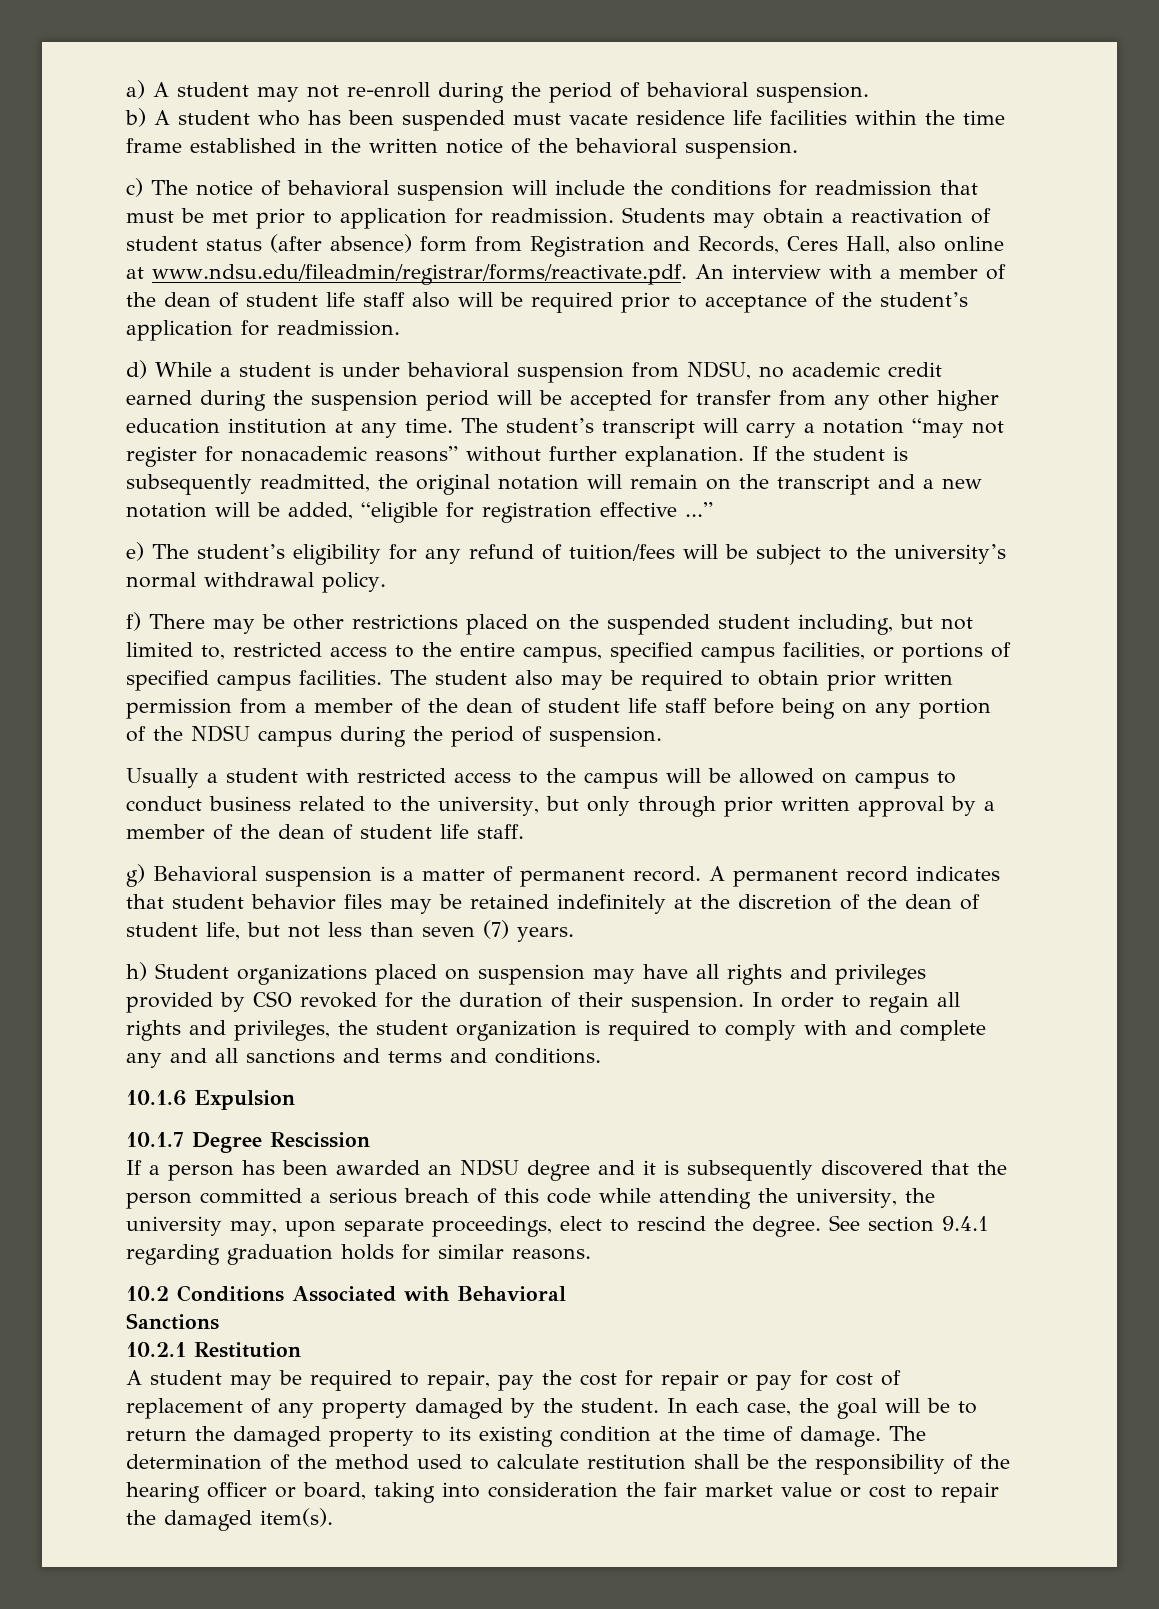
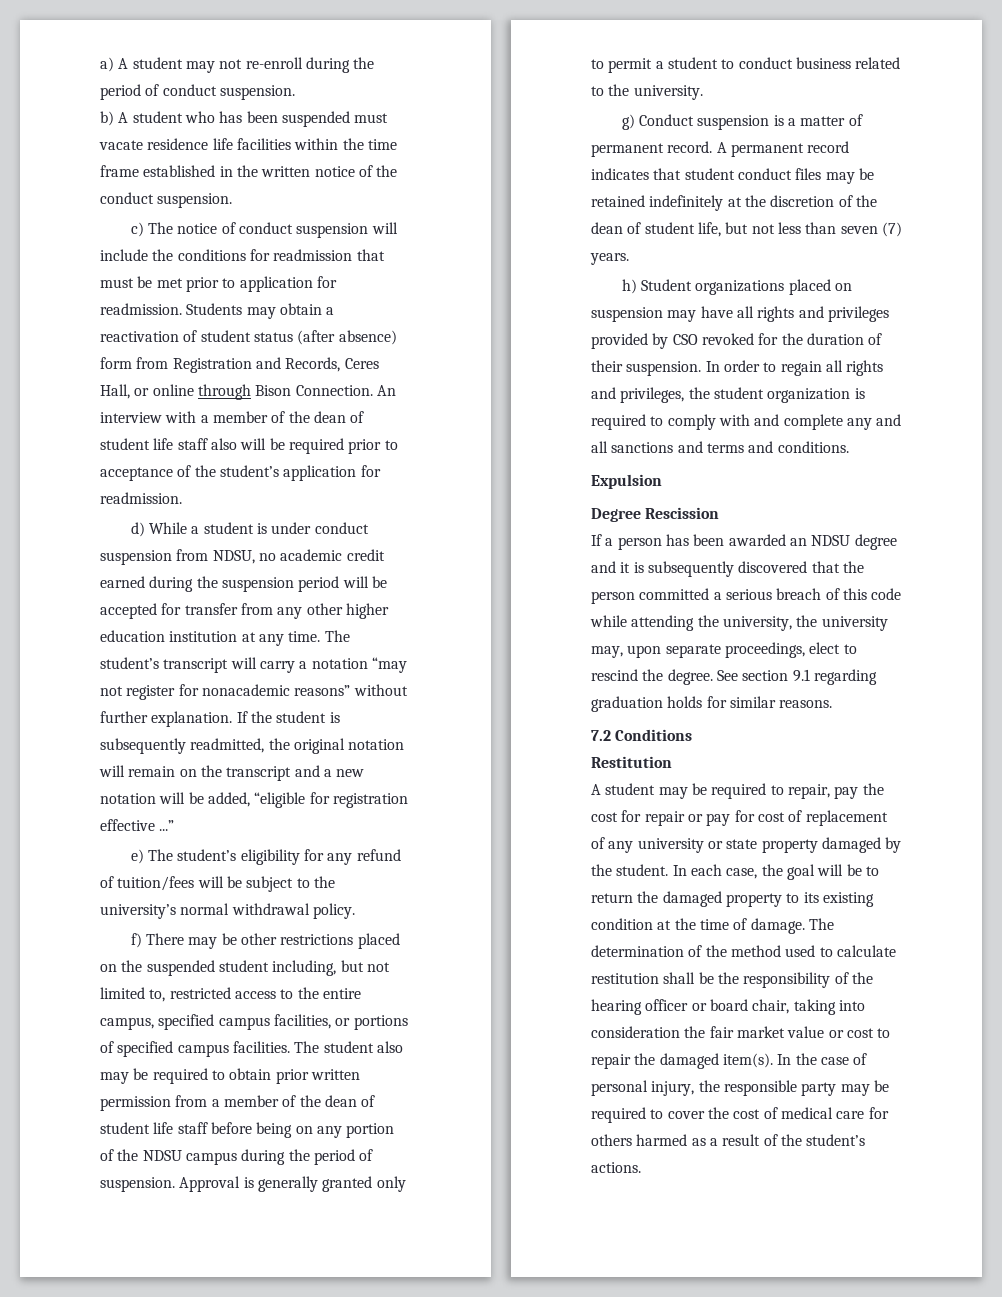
[646,82,748,98] behavioral -> [162,84,217,96] conduct
[575,138,677,154] behavioral -> [100,192,154,204] conduct
[287,180,389,196] behavioral -> [238,222,293,234] conduct
[898,236,1004,252] [126,264,687,285] also online at www.ndsu.edu/fileadmin/registrar/forms/reactivate.pdf. -> [134,384,373,400] or online through Bison Connection.
[407,362,509,378] behavioral -> [314,522,369,534] conduct
[126,768,929,789] // Usually a student with restricted access to the campus will be allowed on campus -> [179,1176,406,1192] [591,57,718,73] Approval is generally granted only to permit a student
[438,796,995,817] [126,824,524,840] university, but only through prior written approval by a member of the dean of student life staff. -> [633,85,703,100] university.
[153,866,257,882] Behavioral -> [638,114,694,126] Conduct
[251,894,336,910] behavior -> [737,168,792,180] conduct
[126,1090,186,1106] 10.1.6 -> (849, 447) none
[126,1132,184,1147] 10.1.7 -> (662, 481) none
[941,1216,988,1231] 9.4.1 -> [792,669,810,682] 9.1
[126,1286,169,1301] 10.2 -> [591,730,611,741] 7.2
[292,1286,566,1302] [126,1313,219,1330] [126,1342,186,1357] Associated with Behavioral // Sanctions // 10.2.1 -> (693, 735) //
(314, 1410) none -> [637,838,758,853] university or state
[303,1482,366,1500] board, -> [709,999,790,1014] board chair,
(333, 1517) none -> [777,1053,868,1065] [591,1080,889,1096] [591,1107,889,1123] [591,1134,866,1146] [591,1162,641,1173] In the case of personal injury, the responsible party may be required to cover the cost of medical care for others harmed as a result of the student’s actions.

